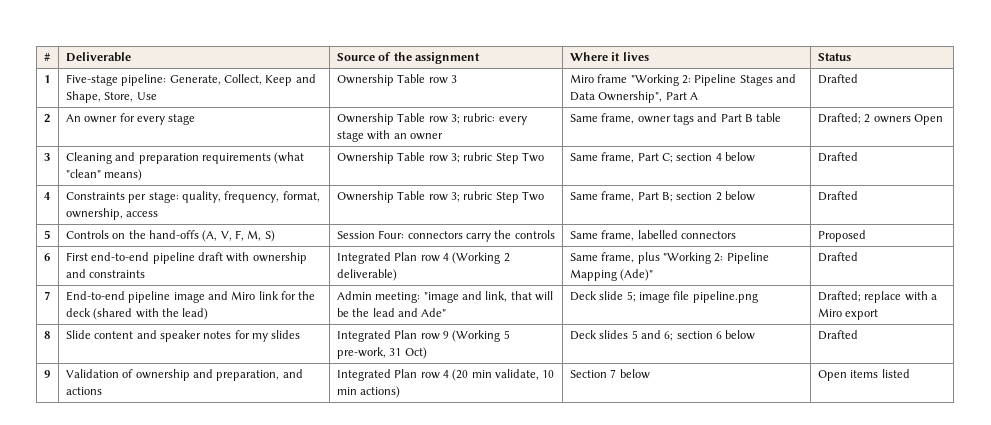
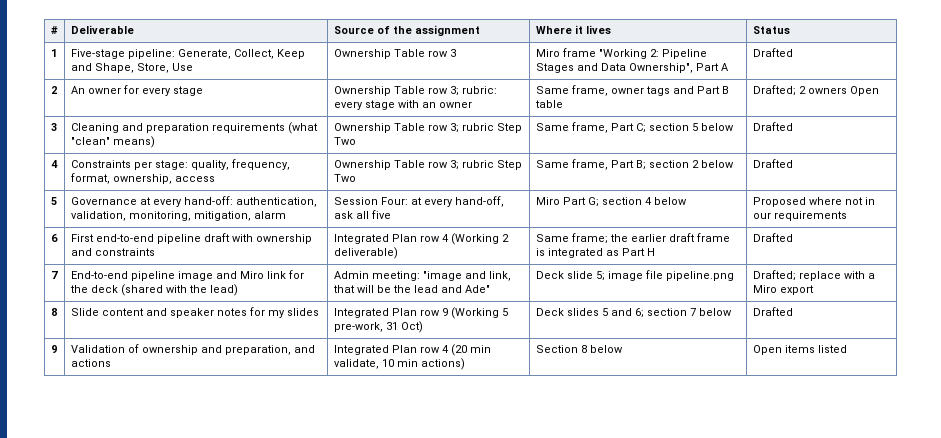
[715,153,722,161] 4 -> [691,123,698,131] 5
[65,230,275,242] [336,230,555,242] [569,230,736,241] [817,230,866,242] Controls on the hand-offs (A, V, F, M, S) | Session Four: connectors carry the controls | Same frame, labelled connectors | Proposed -> [70,196,317,207] [70,211,286,221] [333,196,504,207] [333,210,391,219] [535,197,687,207] [752,197,875,207] [752,211,847,221] Governance at every hand-off: authentication, validation, monitoring, mitigation, alarm | Session Four: at every hand-off, ask all five | Miro Part G; section 4 below | Proposed where not in our requirements
[601,252,769,264] [569,269,654,281] frame, plus "Working 2: Pipeline Mapping (Ade)" -> [571,233,730,244] [535,248,655,258] frame; the earlier draft frame is integrated as Part H
[716,331,723,339] 6 -> [689,308,696,316] 7
[610,369,617,378] 7 -> [580,345,587,353] 8

